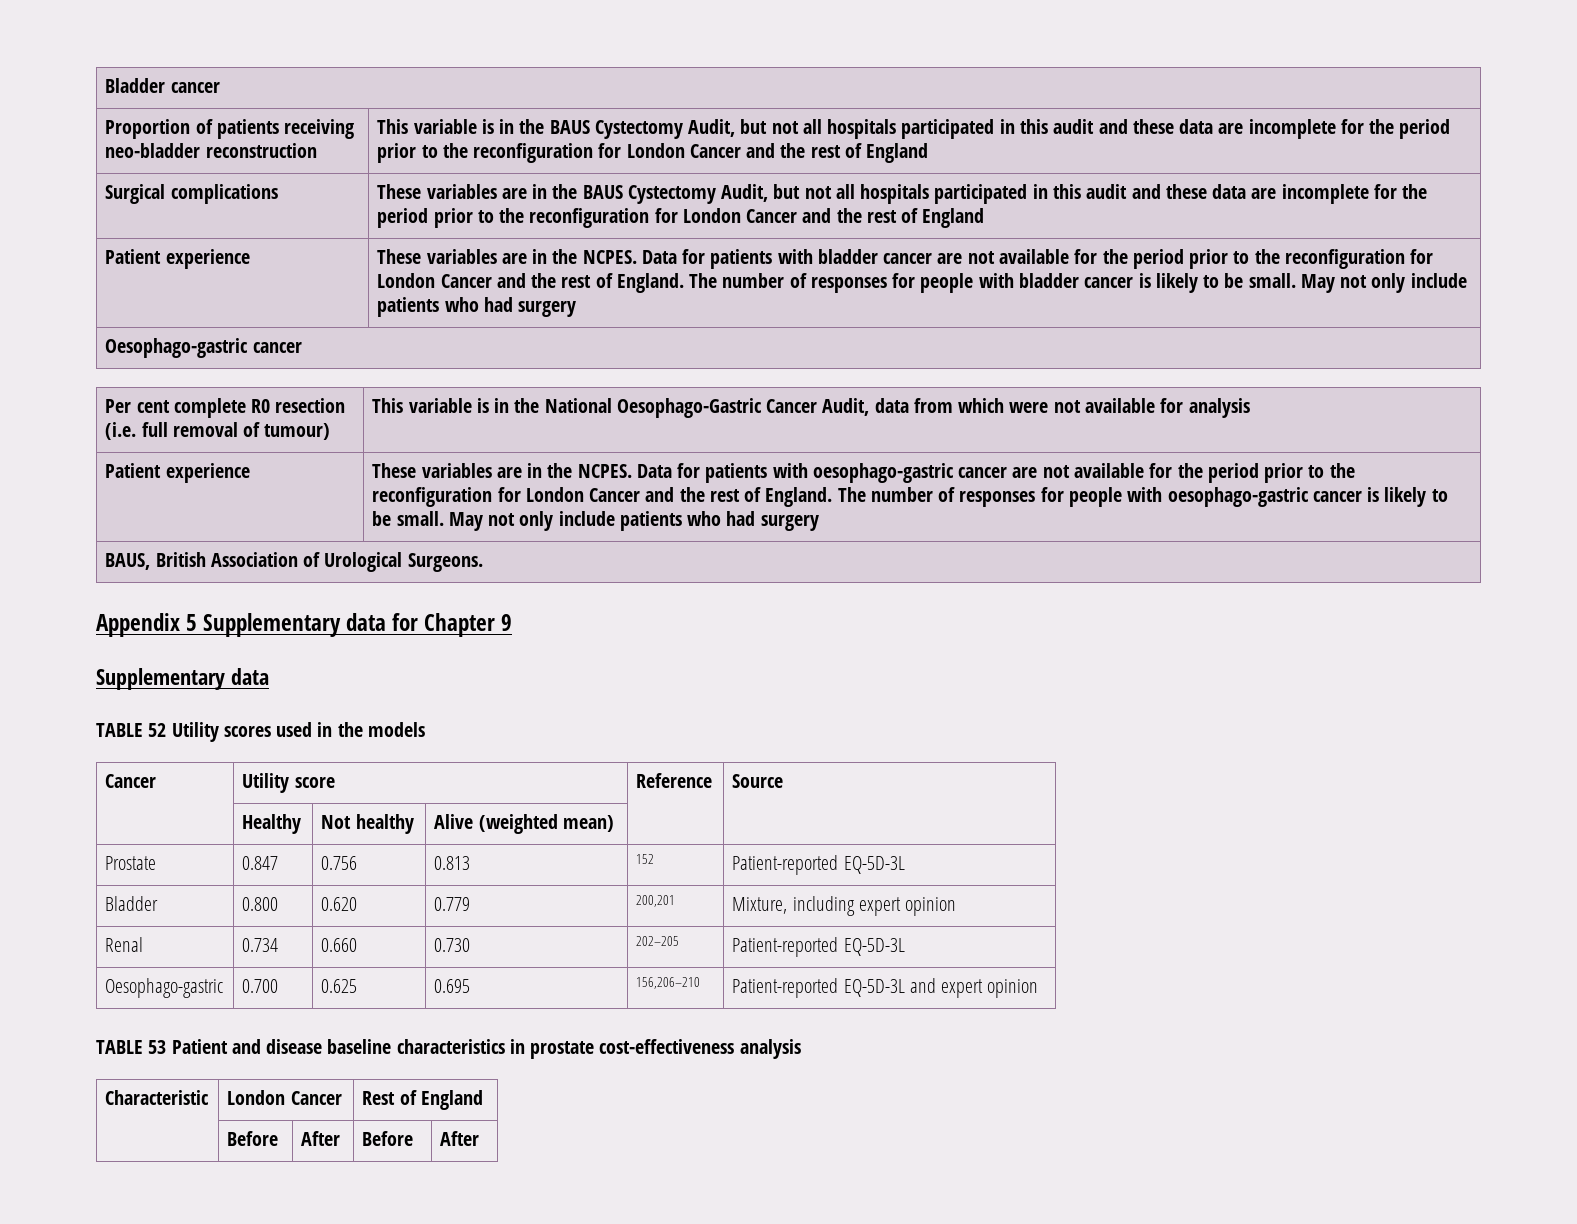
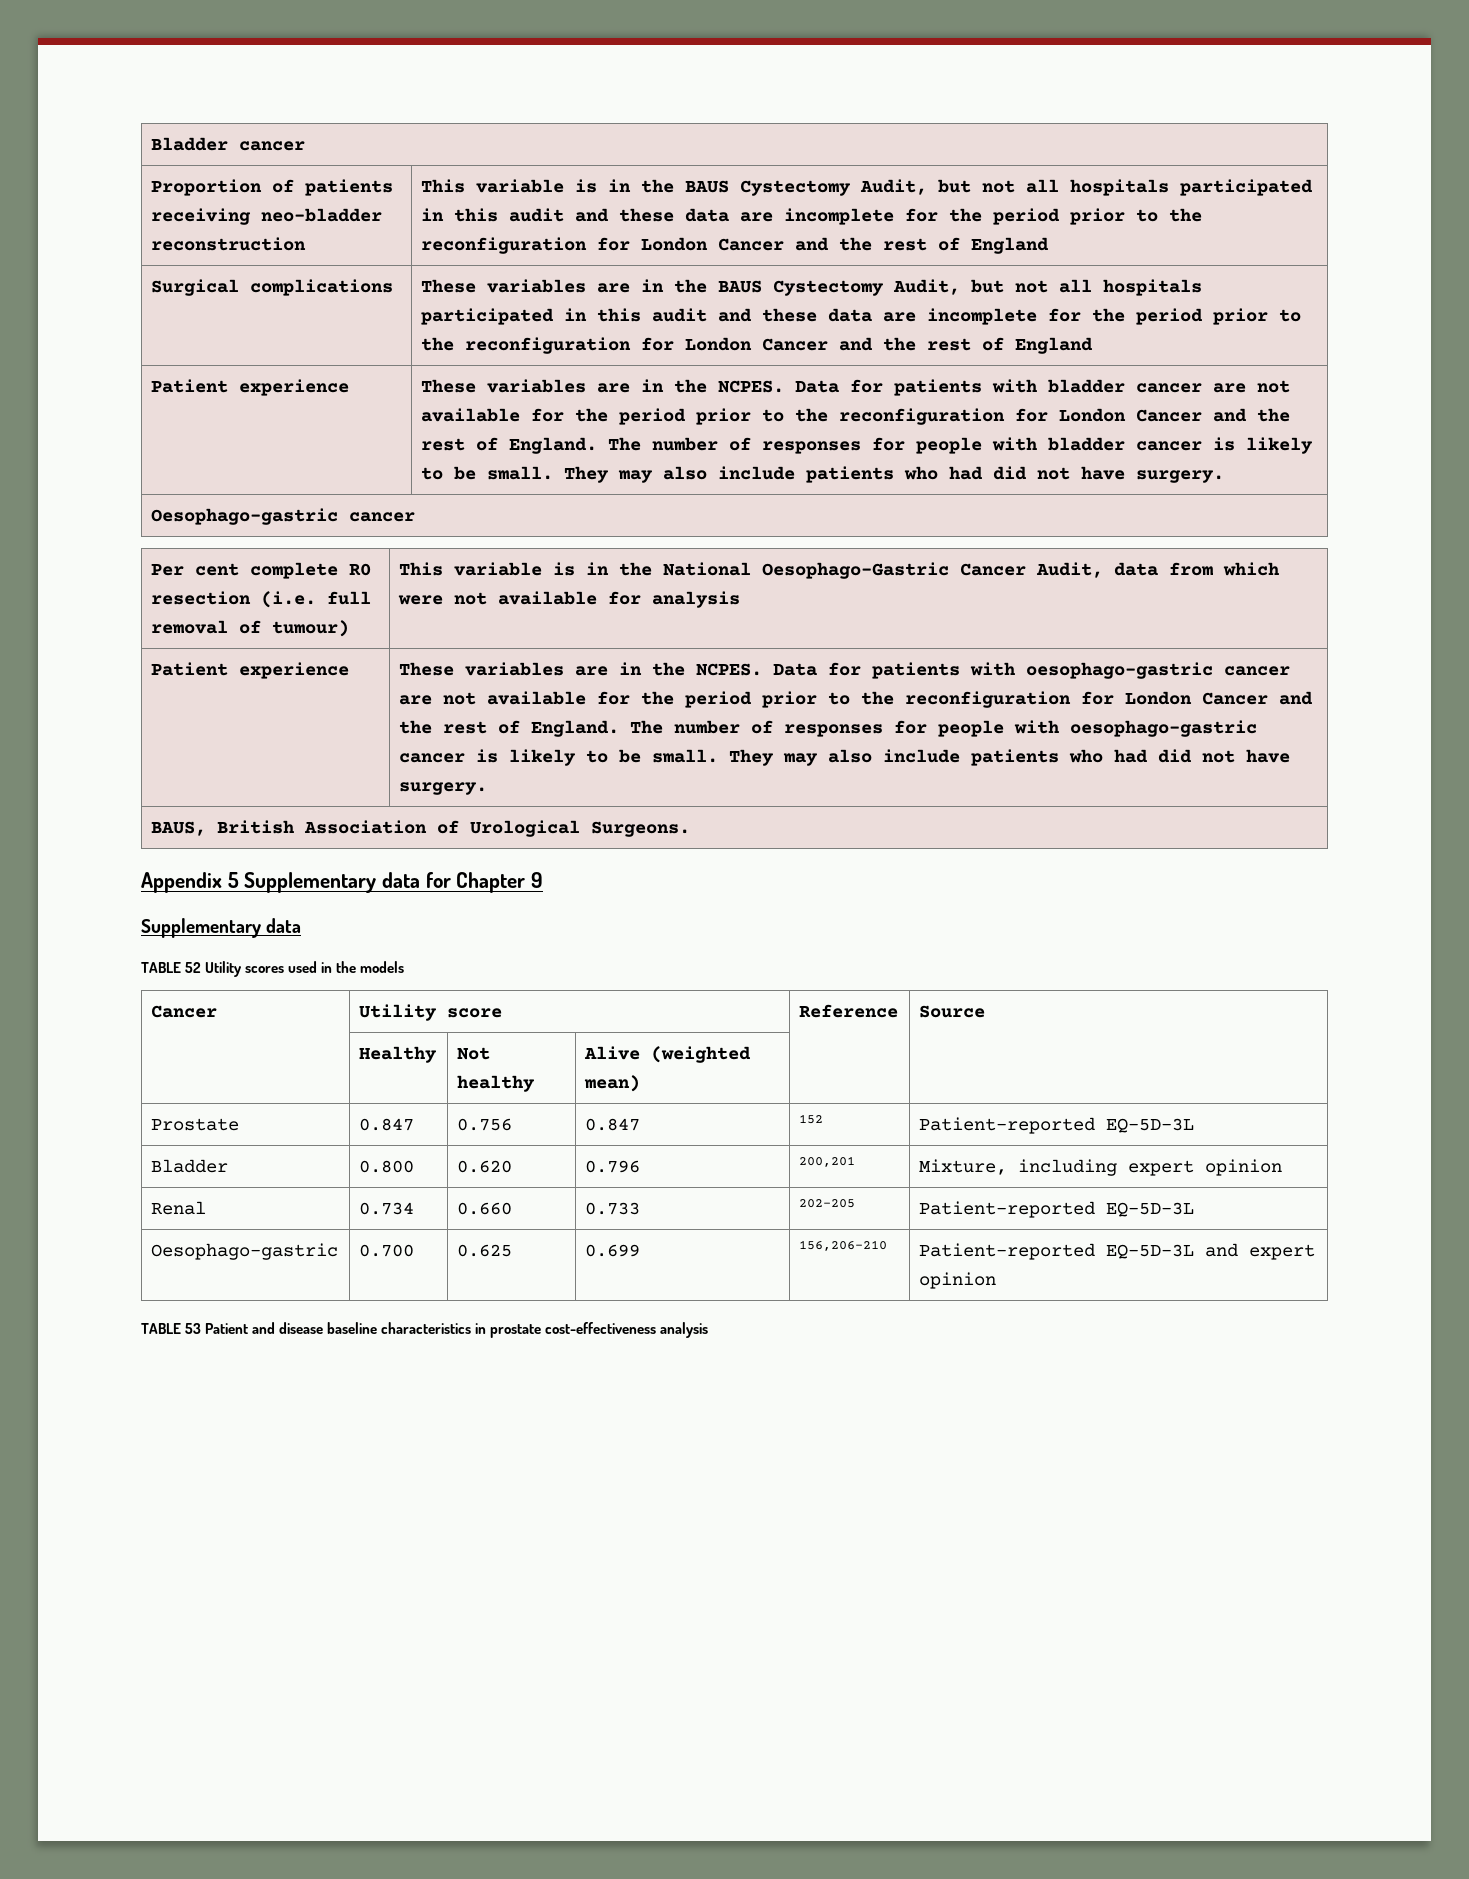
[1300,273,1467,293] [377,297,577,317] May not only include patients who had surgery -> [564,466,1225,483] They may also include patients who had did not have surgery.
[448,511,819,531] May not only include patients who had surgery -> [729,749,1291,766] [399,782,488,795] They may also include patients who had did not have surgery.
[434,856,471,870] 0.813 -> [585,1118,641,1131] 0.847
[434,897,471,911] 0.779 -> [585,1160,641,1173] 0.796
[434,938,471,952] 0.730 -> [585,1202,641,1215] 0.733
[434,979,471,993] 0.695 -> [585,1244,641,1257] 0.699
[105,1090,210,1105] [227,1090,342,1105] [362,1090,483,1110] [227,1131,279,1146] [301,1131,341,1146] [362,1131,414,1146] [440,1131,480,1146] // Characteristic | London Cancer | Rest of England // | Before | After | Before | After -> (709, 1330) none

